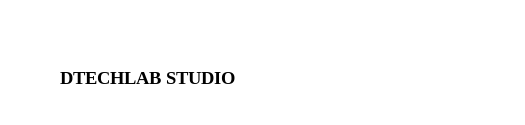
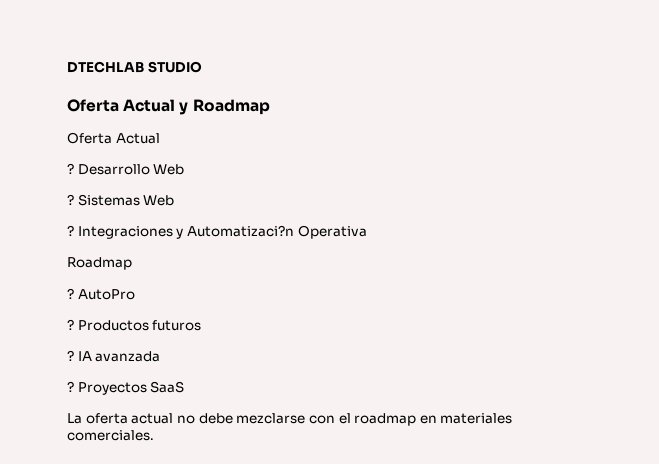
(235, 78) none -> [67,99,270,115] [67,132,160,144] [67,163,185,175] [67,194,175,206] [67,225,367,239] [67,257,132,270] [67,288,135,300] [67,319,202,331] [67,350,161,362] [67,381,185,395] [67,413,513,426] [67,430,154,441] // Oferta Actual y Roadmap // Oferta Actual // ? Desarrollo Web // ? Sistemas Web // ? Integraciones y Automatizaci?n Operativa // Roadmap // ? AutoPro // ? Productos futuros // ? IA avanzada // ? Proyectos SaaS // La oferta actual no debe mezclarse con el roadmap en materiales comerciales.

